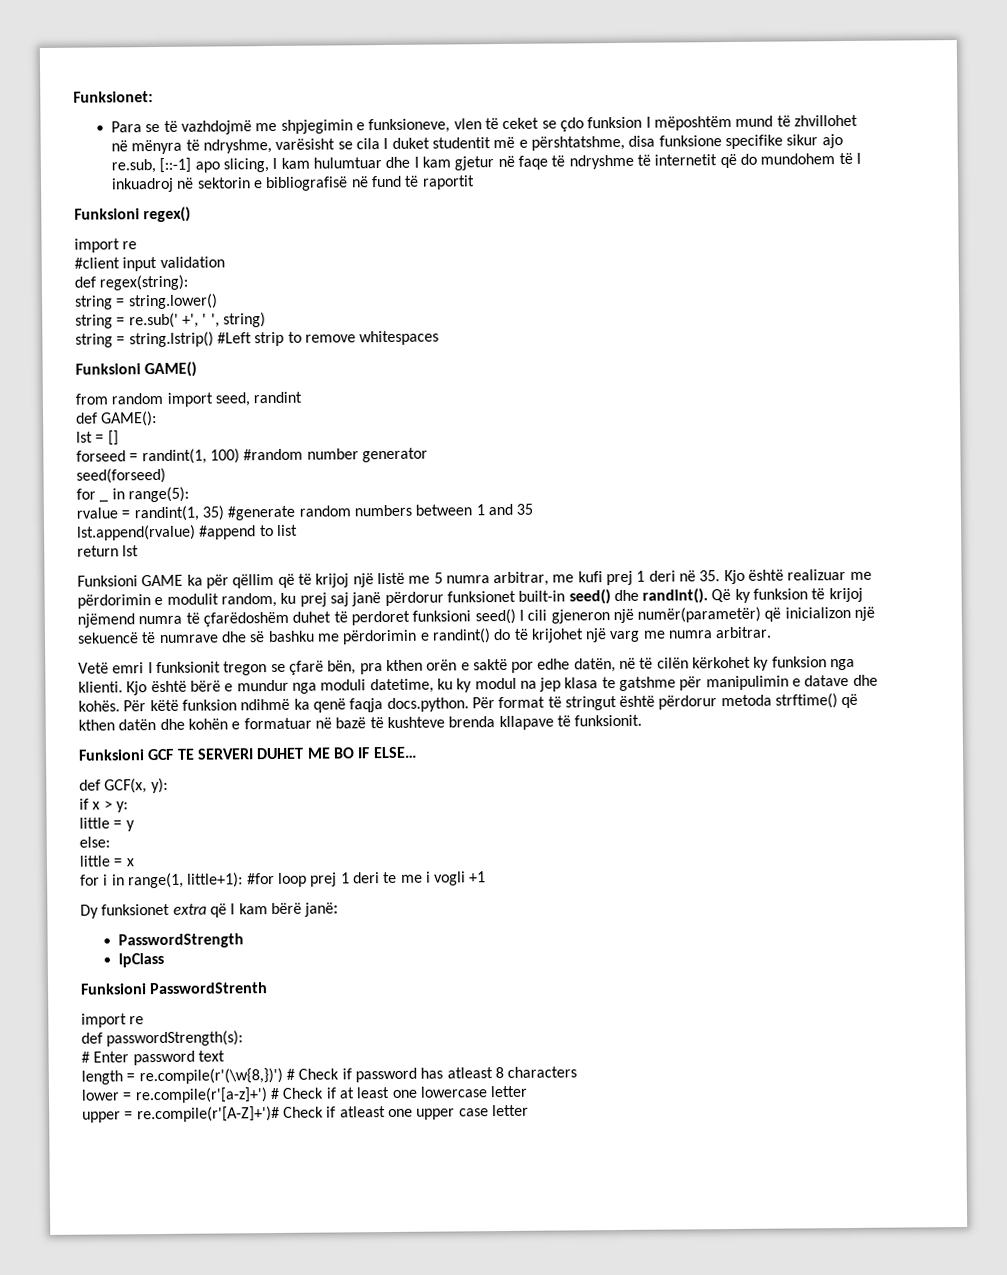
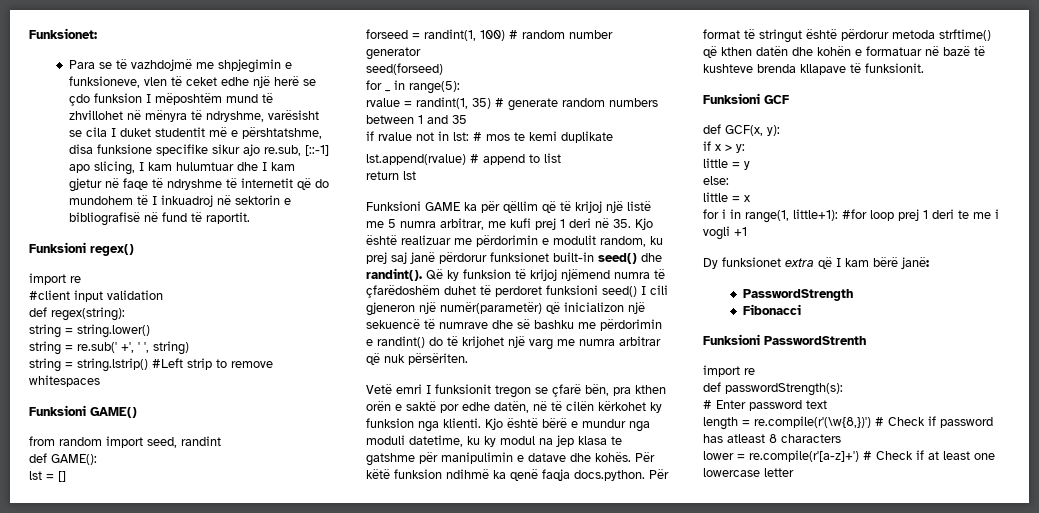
(540, 123) none -> [221,76,300,88] edhe një herë
[421,175,475,190] raportit -> [206,212,251,224] raportit.
[243,448,304,461] #random -> [509,30,565,39] # random
[227,505,296,521] #generate -> [495,98,558,111] # generate
(534, 509) none -> [366,131,613,143] // if rvalue not in lst: # mos te kemi duplikate
[199,525,257,540] #append -> [470,154,525,165] # append
[715,626,773,639] arbitrar. -> [619,336,661,346] [366,353,468,365] arbitrar që nuk përsëriten.
[176,746,417,760] TE SERVERI DUHET ME BO IF ELSE… -> (789, 99) none
[118,952,165,968] IpClass -> [743,304,802,315] Fibonacci
[82,1104,529,1123] // upper = re.compile(r'[A-Z]+')# Check if atleast one upper case letter -> (794, 472) none

